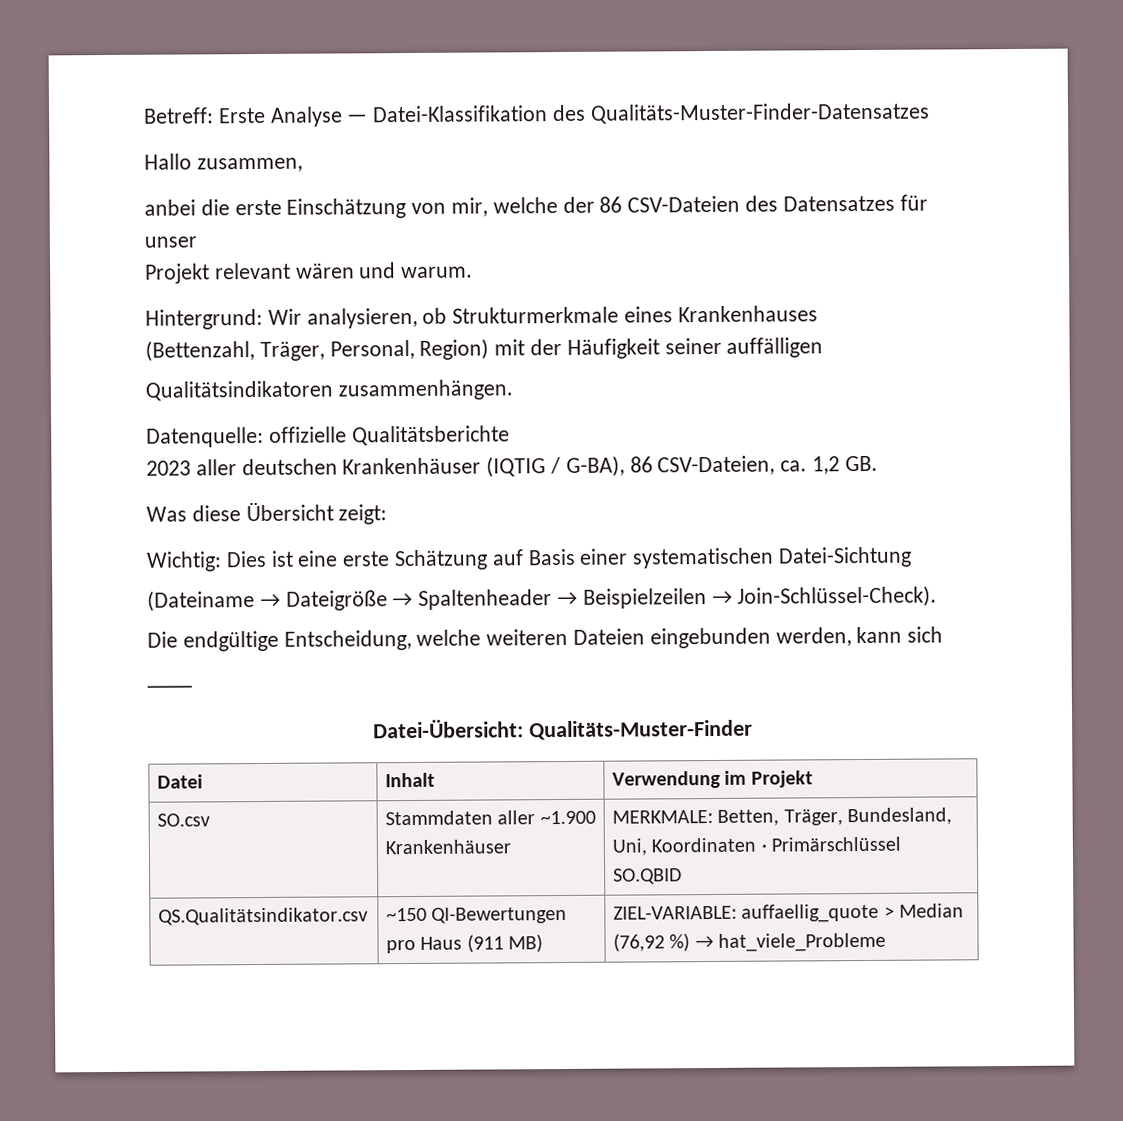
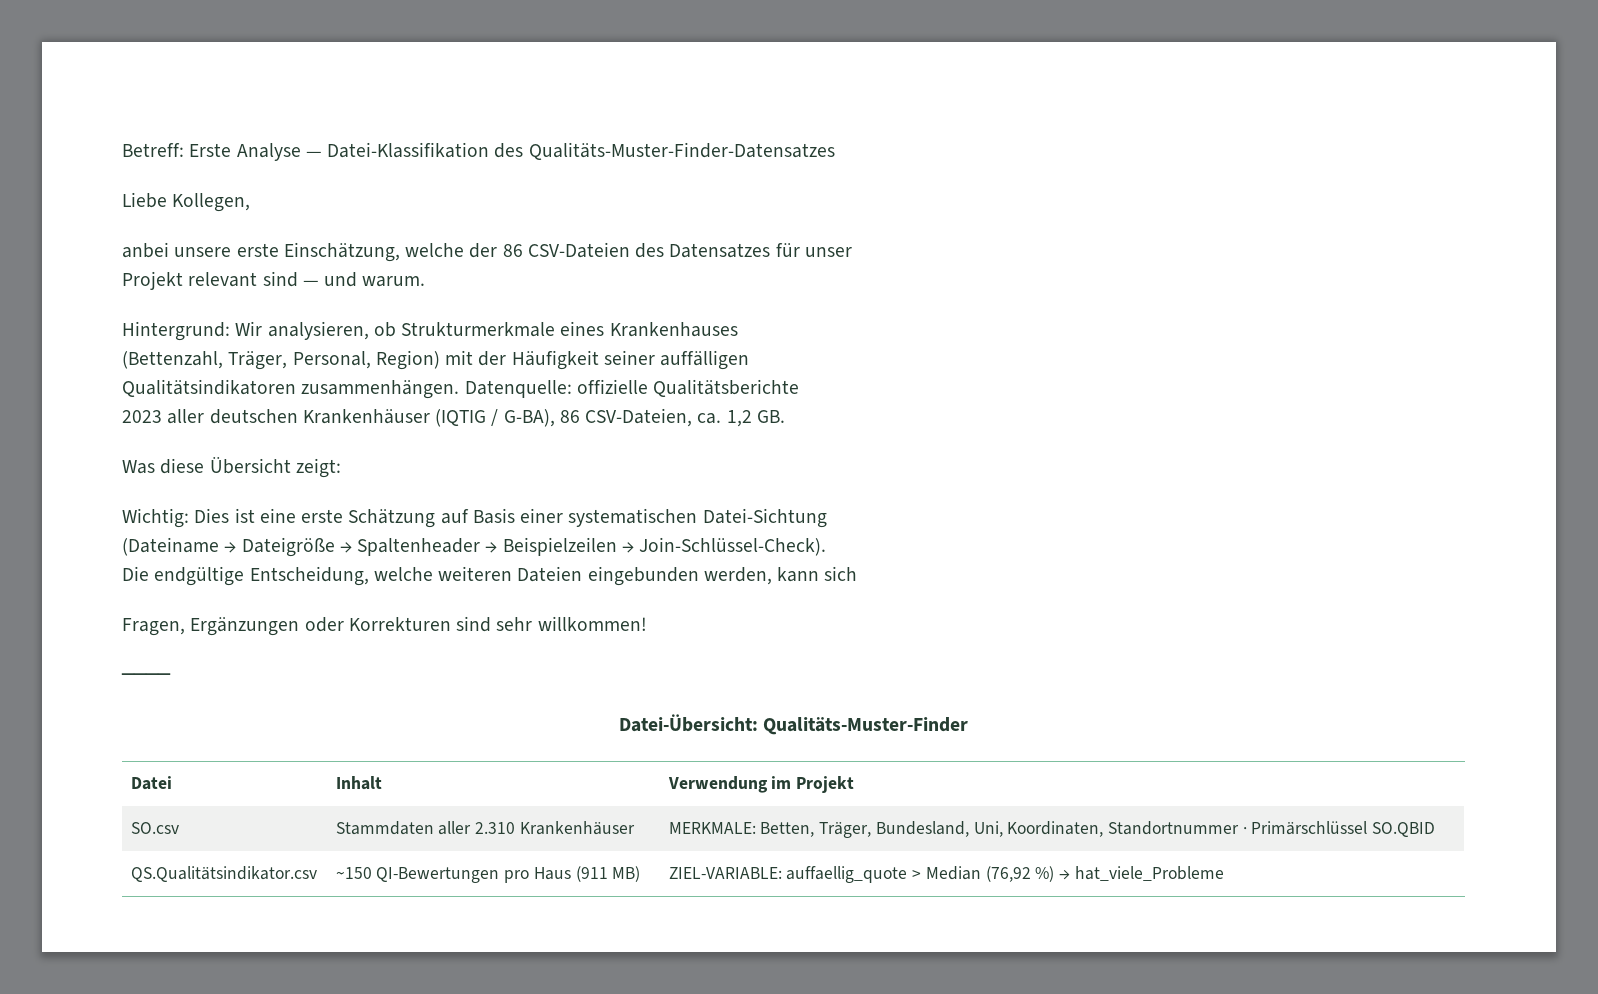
[144,153,303,173] Hallo zusammen, -> [122,192,251,212] Liebe Kollegen,
[200,197,489,219] die erste Einschätzung von mir, -> [174,242,400,262] unsere erste Einschätzung,
[295,263,355,279] wären -> [262,271,319,287] sind —
(513, 390) // -> (460, 389) none
(944, 634) none -> [122,616,647,636] // Fragen, Ergänzungen oder Korrekturen sind sehr willkommen!
[539,810,596,825] ~1.900 -> [475,822,516,834] 2.310
[651,837,757,853] Koordinaten -> [1007,821,1240,837] Koordinaten, Standortnummer

